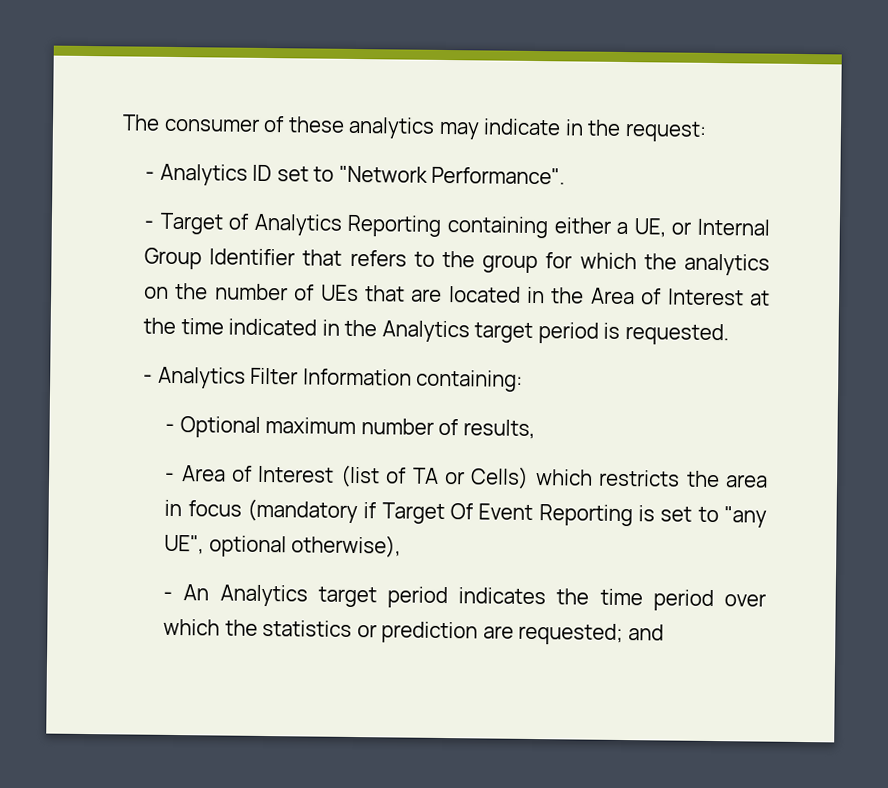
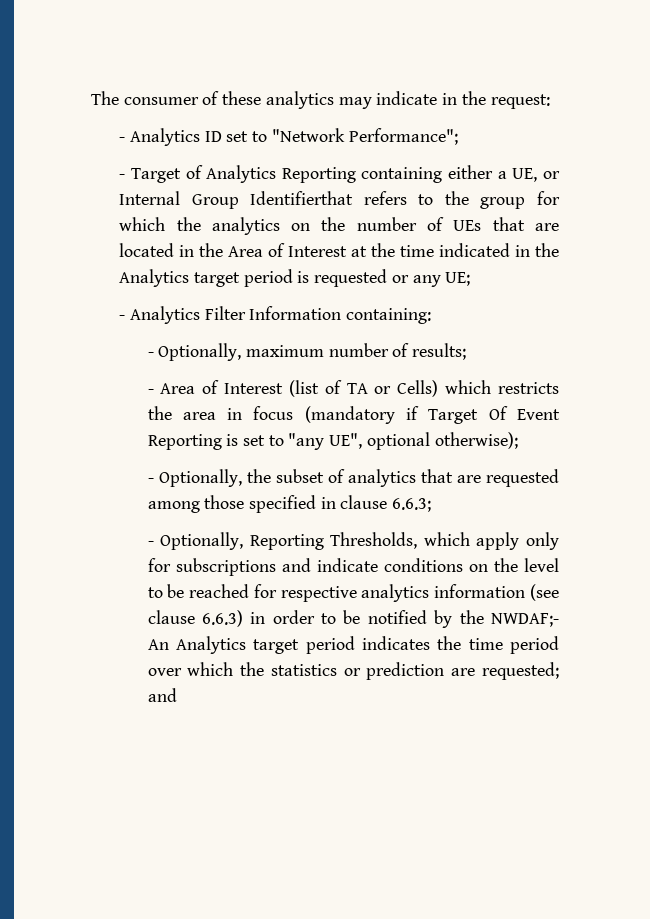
[431,166,566,185] Performance". -> [348,128,458,145] Performance";
[209,248,343,266] Identifier that -> [250,191,354,205] Identifierthat
[624,323,729,346] requested. -> [314,269,471,287] requested or any UE;
[179,416,261,438] Optional -> [158,343,242,361] Optionally,
[462,419,535,440] results, -> [412,343,467,360] results;
[291,534,402,558] [163,591,174,600] otherwise), // - -> [434,432,518,449] [147,469,559,487] [147,495,432,513] [147,532,559,550] [147,558,559,576] [147,584,559,602] [147,610,559,628] otherwise); // - Optionally, the subset of analytics that are requested among those specified in clause 6.6.3; // - Optionally, Reporting Thresholds, which apply only for subscriptions and indicate conditions on the level to be reached for respective analytics information (see clause 6.6.3) in order to be notified by the NWDAF;-

